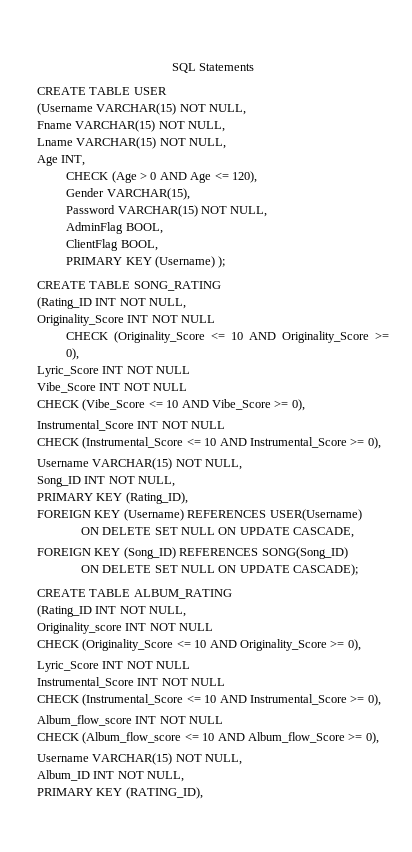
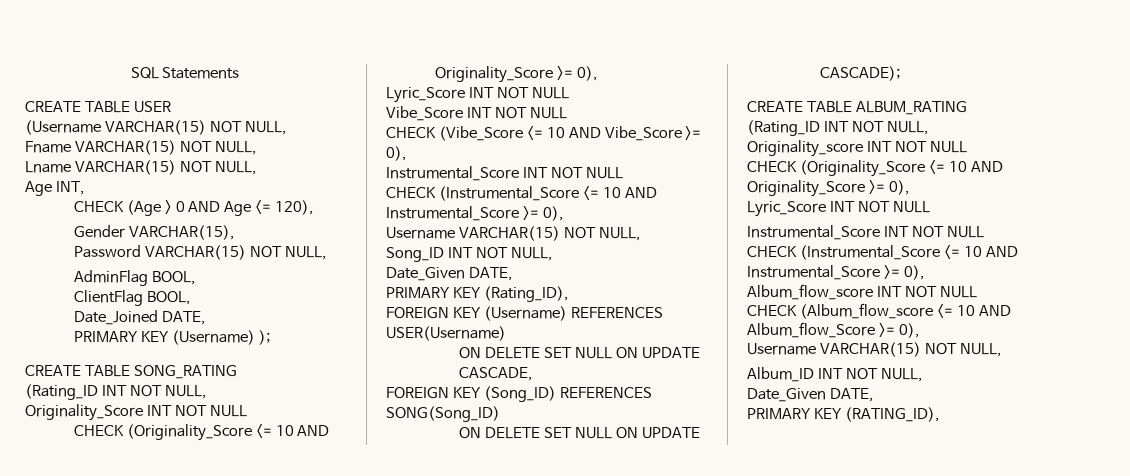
(158, 245) none -> [73,310,205,325] // Date_Joined DATE,
(176, 481) none -> [386,267,512,281] // Date_Given DATE,
(185, 776) none -> [747,388,873,402] // Date_Given DATE,

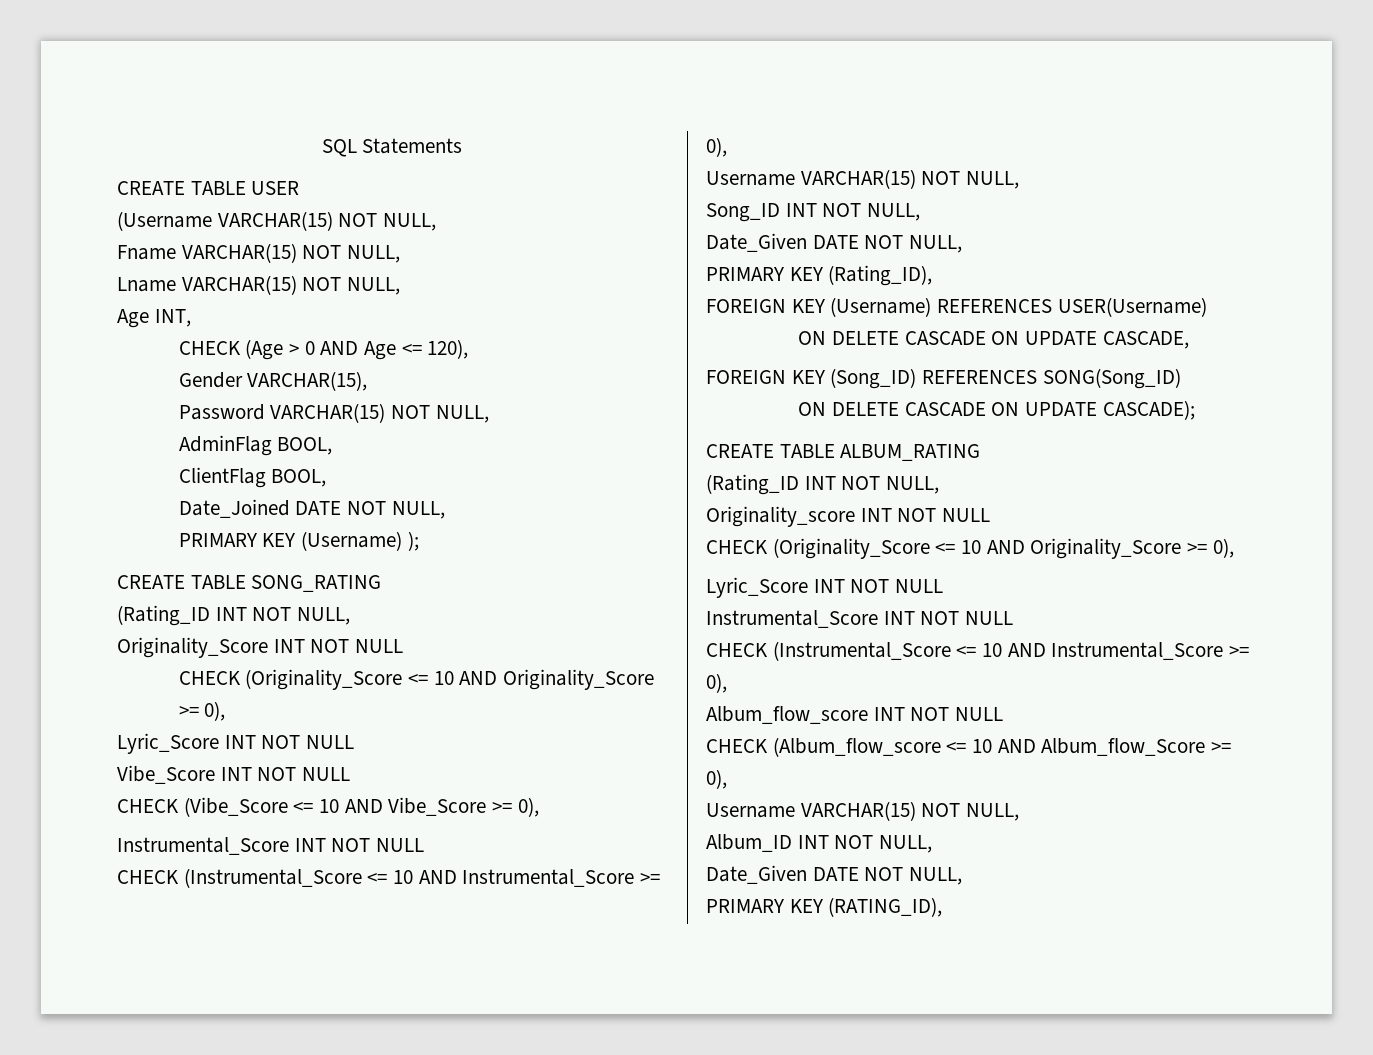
[161,311,205,325] DATE, -> [295,501,445,519] DATE NOT NULL,
[468,267,512,281] DATE, -> [812,235,963,253] DATE NOT NULL,
[544,347,612,359] SET NULL -> [904,331,986,345] CASCADE
[544,427,612,439] SET NULL -> [904,402,986,416] CASCADE
[829,388,873,402] DATE, -> [812,867,963,885] DATE NOT NULL,

